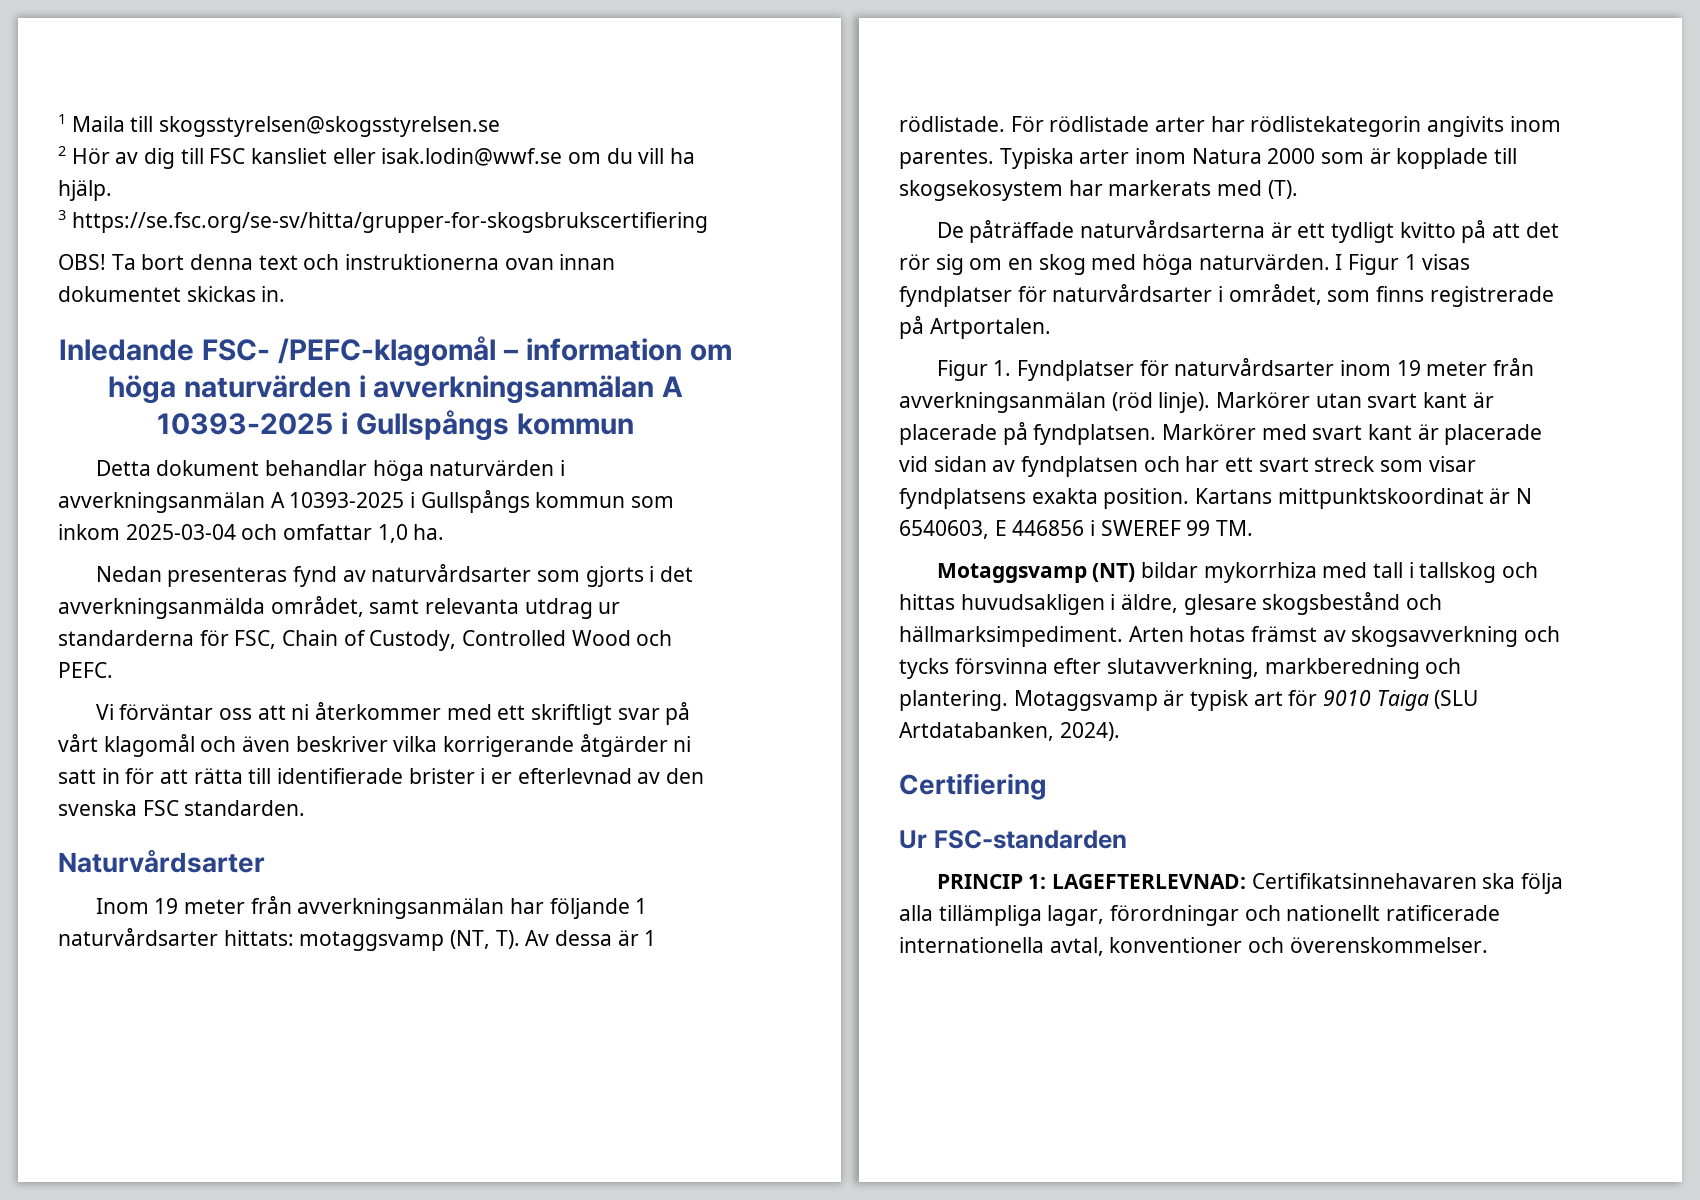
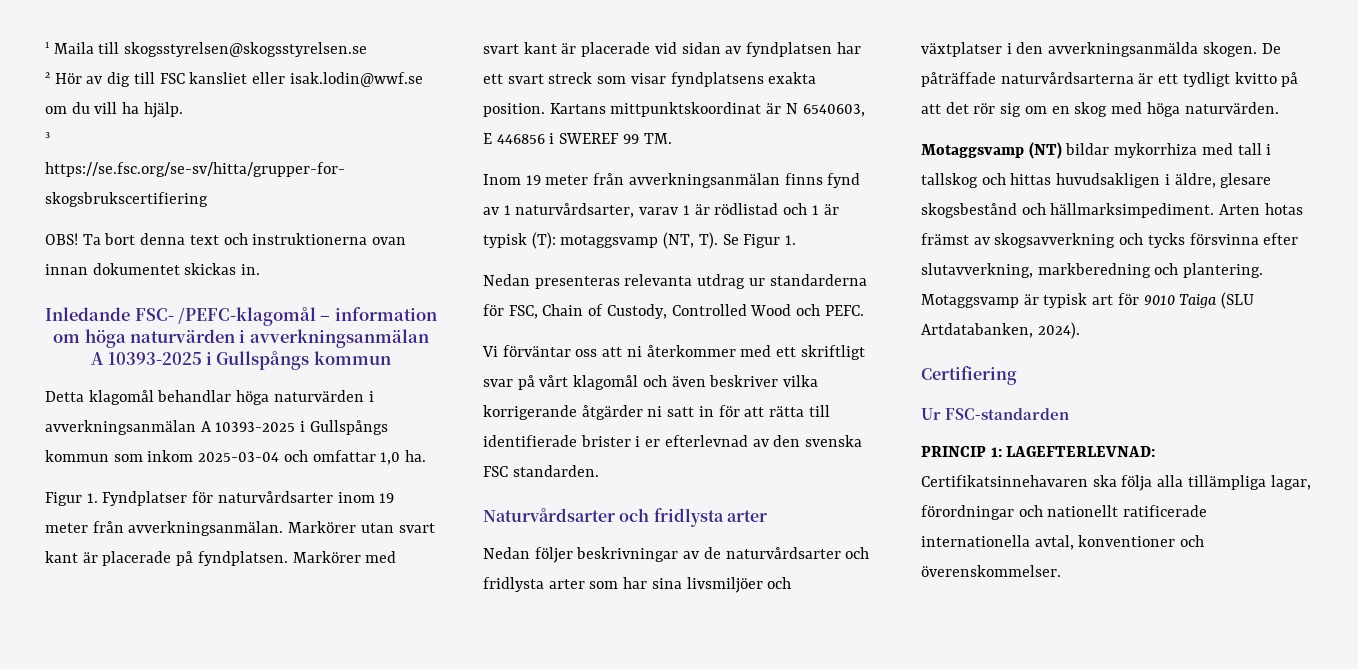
[156,460,260,476] dokument -> [88,390,154,405] klagomål
[95,564,693,587] [58,596,420,619] Nedan presenteras fynd av naturvårdsarter som gjorts i det avverkningsanmälda området, samt -> [45,491,395,506] [45,521,435,536] [45,551,397,566] [483,42,861,57] [483,72,817,87] [483,102,865,117] [483,133,672,144] [483,173,861,188] [483,203,839,218] [483,232,797,249] [483,274,620,289] Figur 1. Fyndplatser för naturvårdsarter inom 19 meter från avverkningsanmälan. Markörer utan svart kant är placerade på fyndplatsen. Markörer med svart kant är placerade vid sidan av fyndplatsen har ett svart streck som visar fyndplatsens exakta position. Kartans mittpunktskoordinat är N 6540603, E 446856 i SWEREF 99 TM. // Inom 19 meter från avverkningsanmälan finns fynd av 1 naturvårdsarter, varav 1 är rödlistad och 1 är typisk (T): motaggsvamp (NT, T). Se Figur 1. // Nedan presenteras
[95,896,648,919] [58,928,657,951] [899,116,1561,137] [899,148,1518,169] [899,180,1298,201] // Inom 19 meter från avverkningsanmälan har följande 1 naturvårdsarter hittats: motaggsvamp (NT, T). Av dessa är 1 rödlistade. För rödlistade arter har rödlistekategorin angivits inom parentes. Typiska arter inom Natura 2000 som är kopplade till skogsekosystem har markerats med (T). // -> [619,508,767,527] [483,547,870,563] [483,577,792,593] [921,42,1257,57] och fridlysta arter // Nedan följer beskrivningar av de naturvårdsarter och fridlysta arter som har sina livsmiljöer och växtplatser i den avverkningsanmälda skogen.
[1335,254,1471,275] [899,284,1554,307] [899,316,1051,339] [936,358,1534,381] [899,392,1494,413] [899,422,1543,445] [899,456,1476,477] [899,488,1533,509] [899,520,1254,539] I Figur 1 visas fyndplatser för naturvårdsarter i området, som finns registrerade på Artportalen. // Figur 1. Fyndplatser för naturvårdsarter inom 19 meter från avverkningsanmälan (röd linje). Markörer utan svart kant är placerade på fyndplatsen. Markörer med svart kant är placerade vid sidan av fyndplatsen och har ett svart streck som visar fyndplatsens exakta position. Kartans mittpunktskoordinat är N 6540603, E 446856 i SWEREF 99 TM. -> (1279, 108) none

